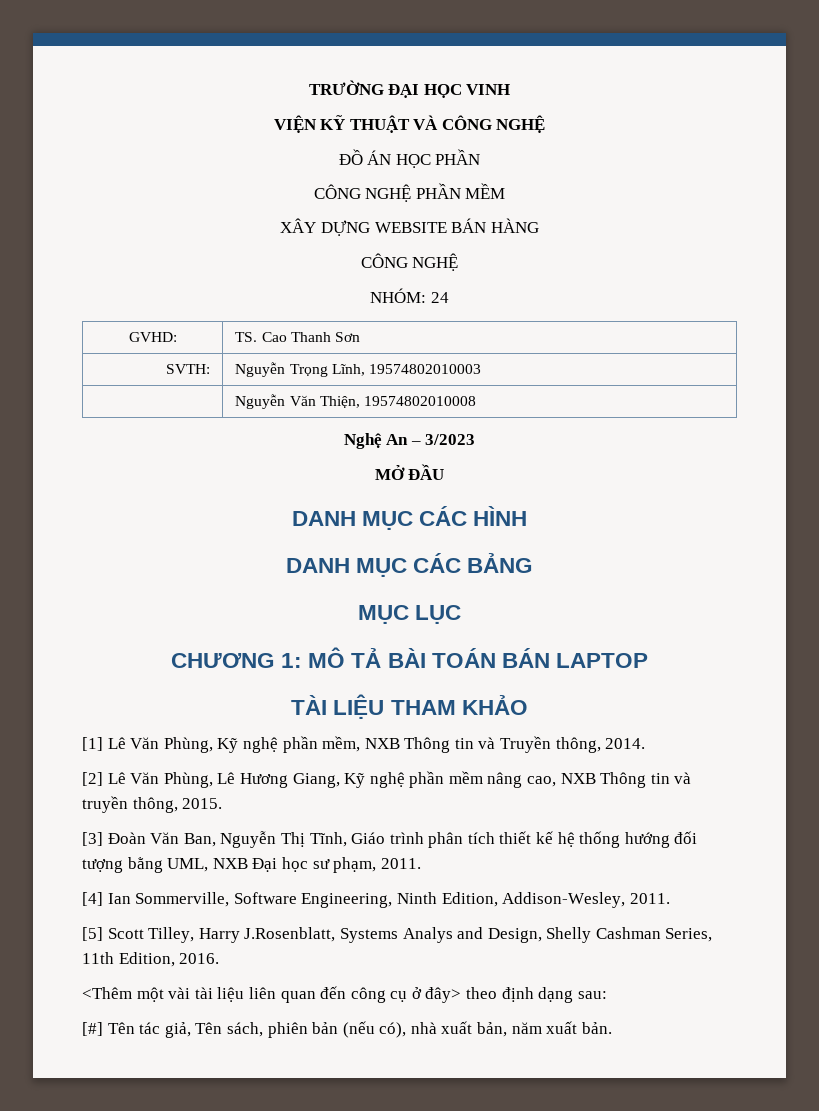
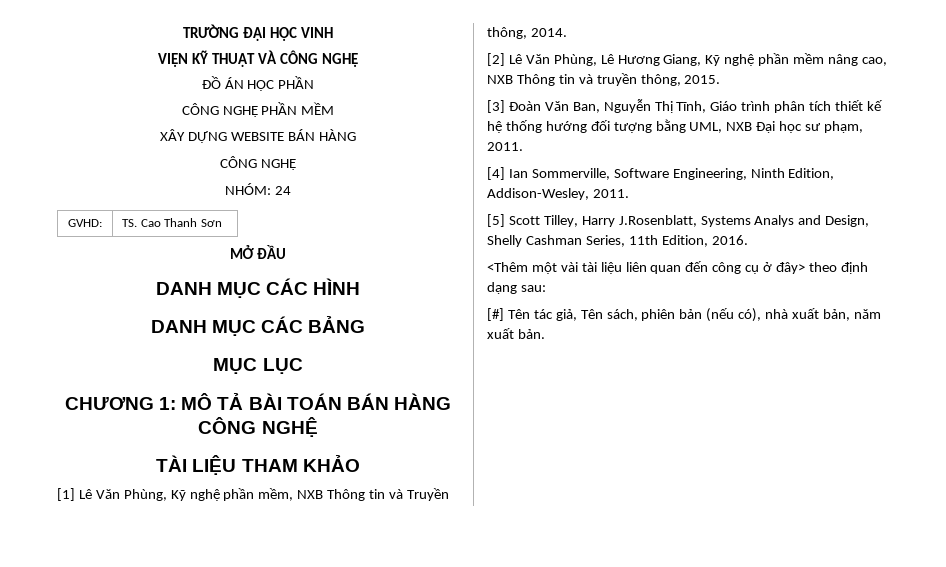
[165,364,210,374] [235,362,481,377] [235,394,476,409] [343,433,476,449] // SVTH: | Nguyễn Trọng Lĩnh, 19574802010003 // | Nguyễn Văn Thiện, 19574802010008 // Nghệ An – 3/2023 -> (222, 223) none
[555,653,648,668] LAPTOP -> [393,393,451,410] [198,417,318,437] HÀNG CÔNG NGHỆ

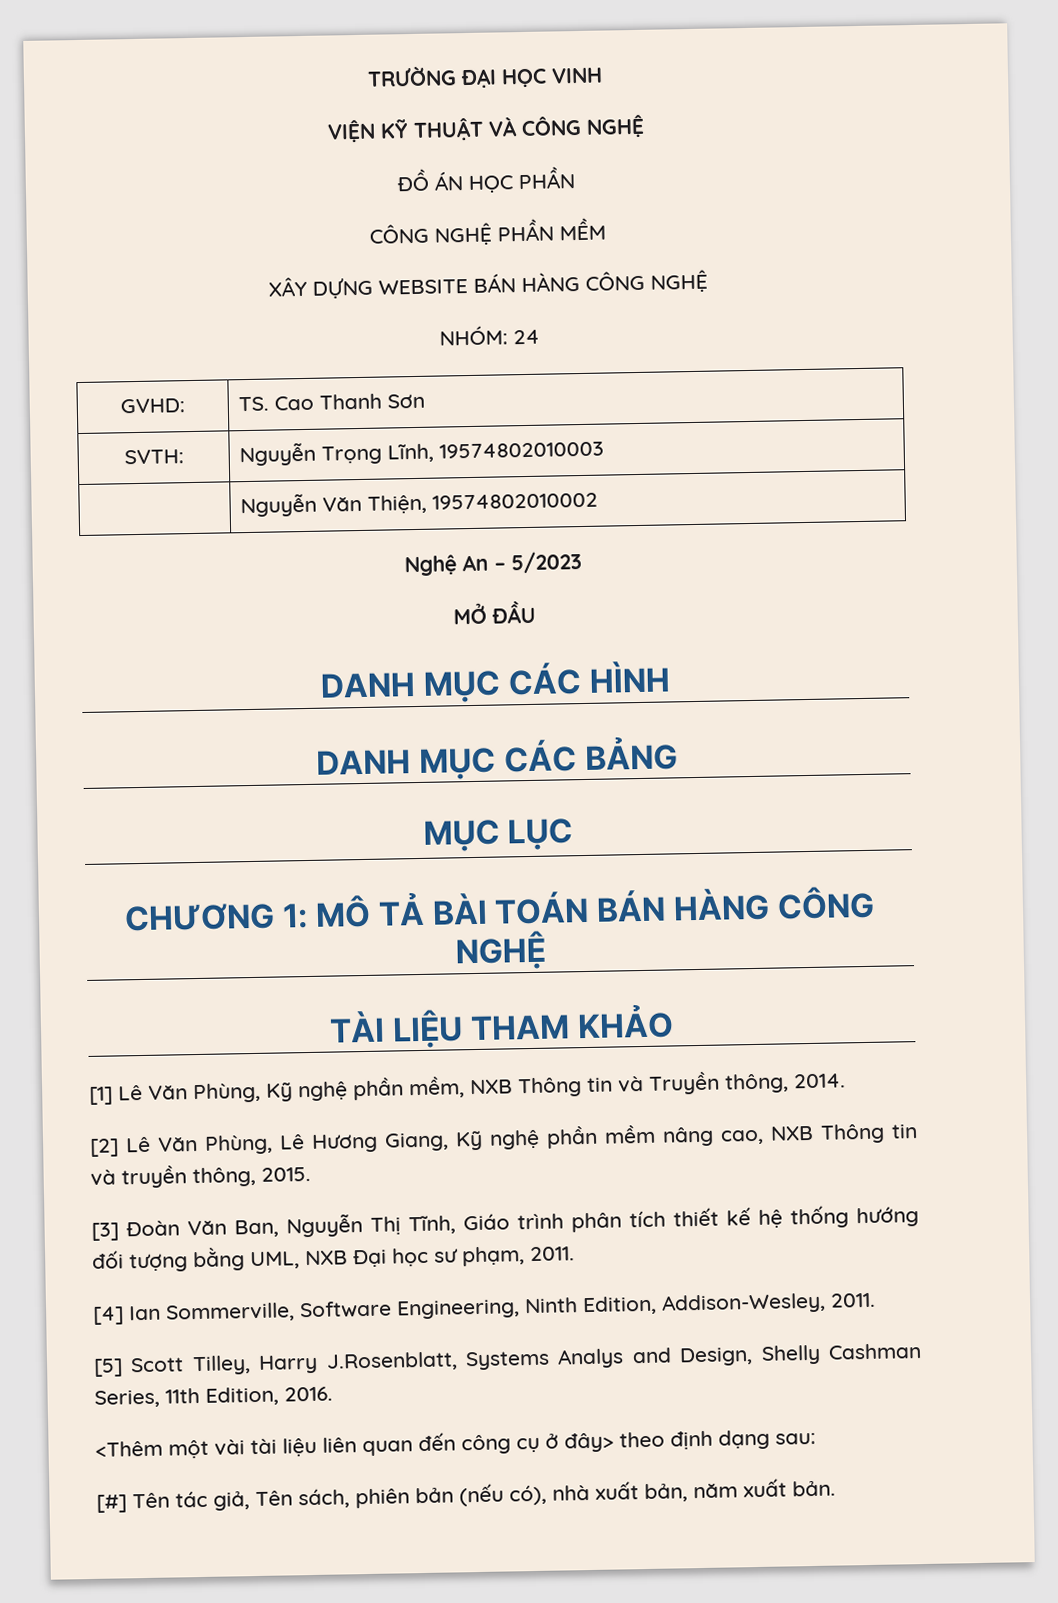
(356, 135) // -> (580, 282) none
(222, 223) none -> [123,449,184,465] [239,441,605,467] [240,492,599,518] [404,551,582,577] // SVTH: | Nguyễn Trọng Lĩnh, 19574802010003 // | Nguyễn Văn Thiện, 19574802010002 // Nghệ An – 5/2023

